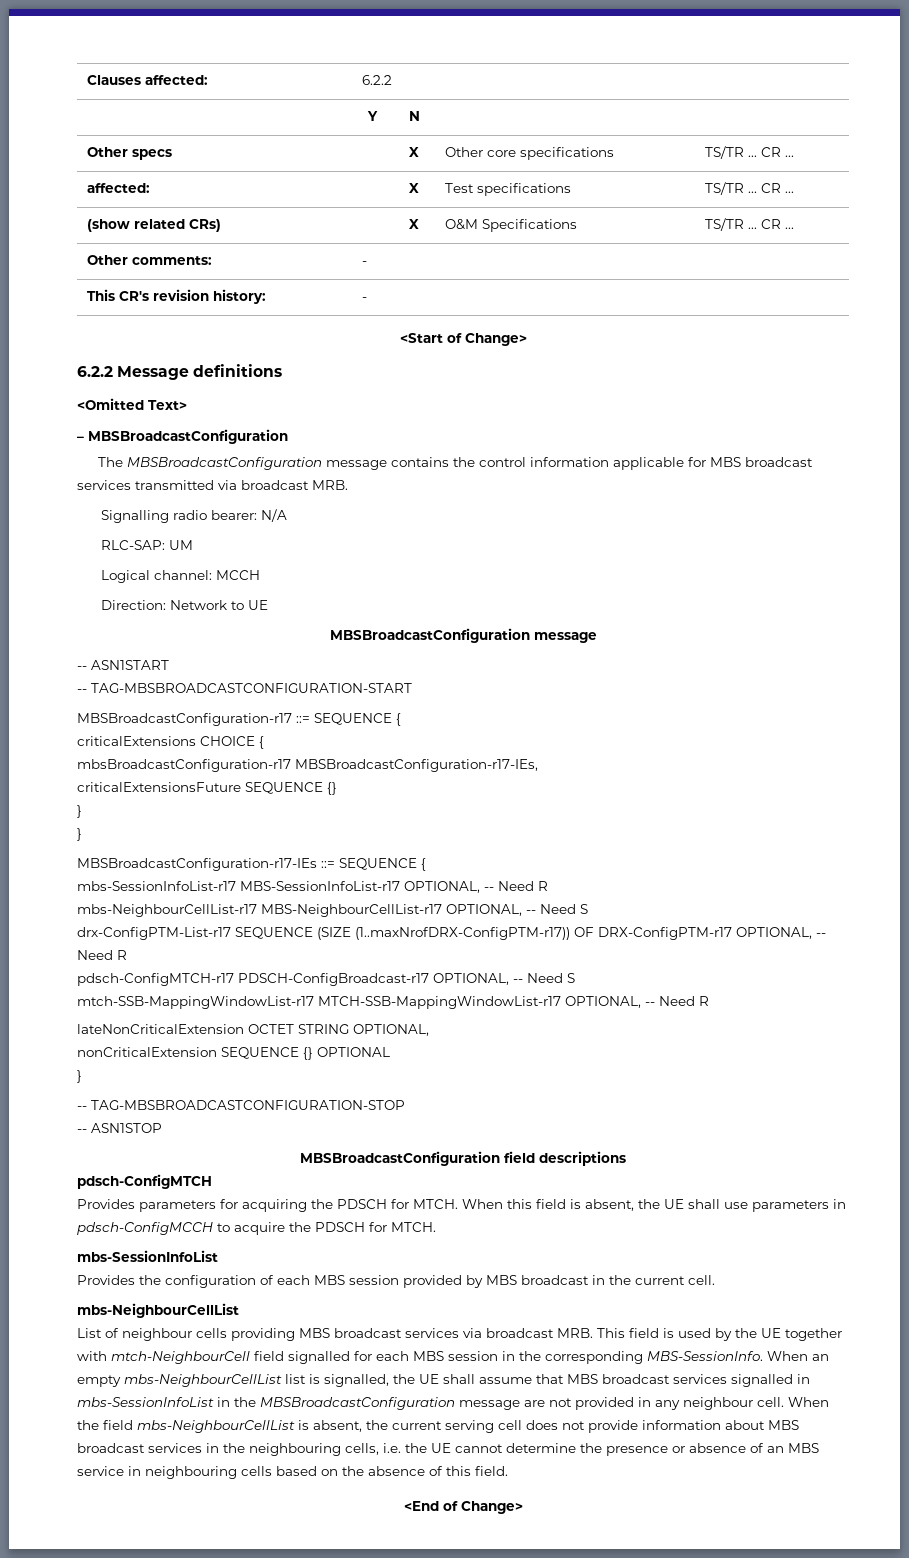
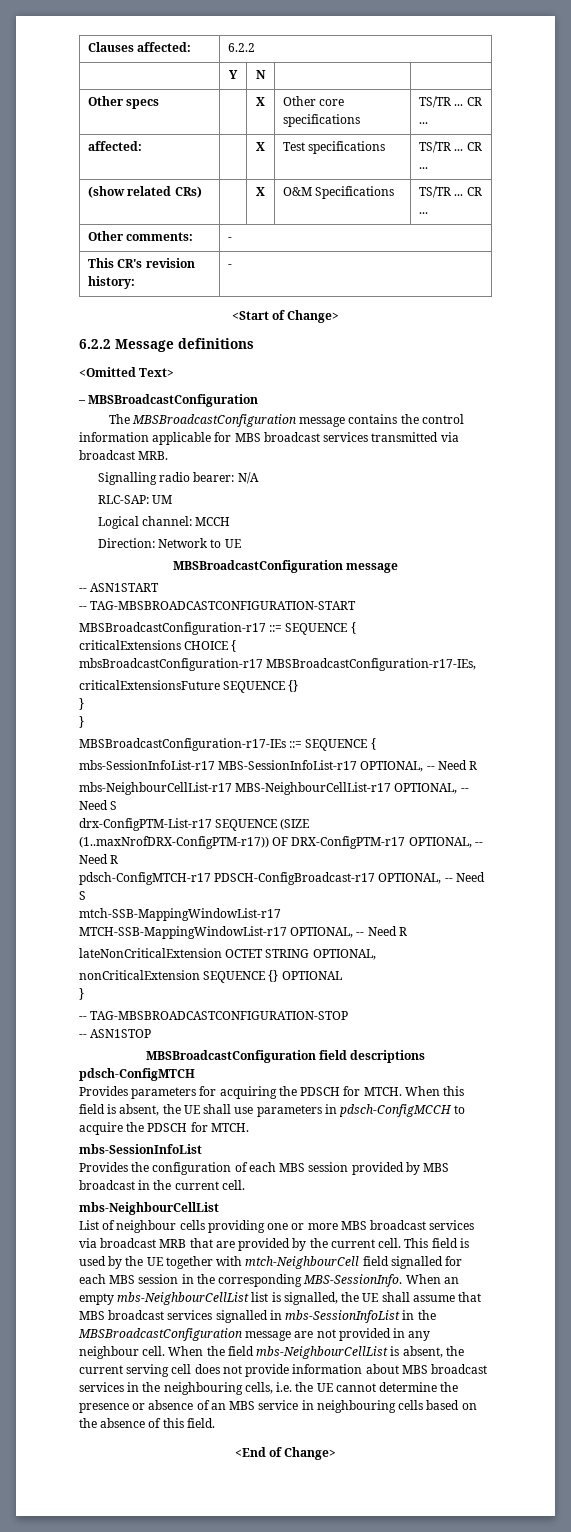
(295, 1334) none -> [267,1223,338,1230] one or more
[557,1328,593,1338] MRB. -> [159,1238,402,1251] MRB that are provided by the current cell.

